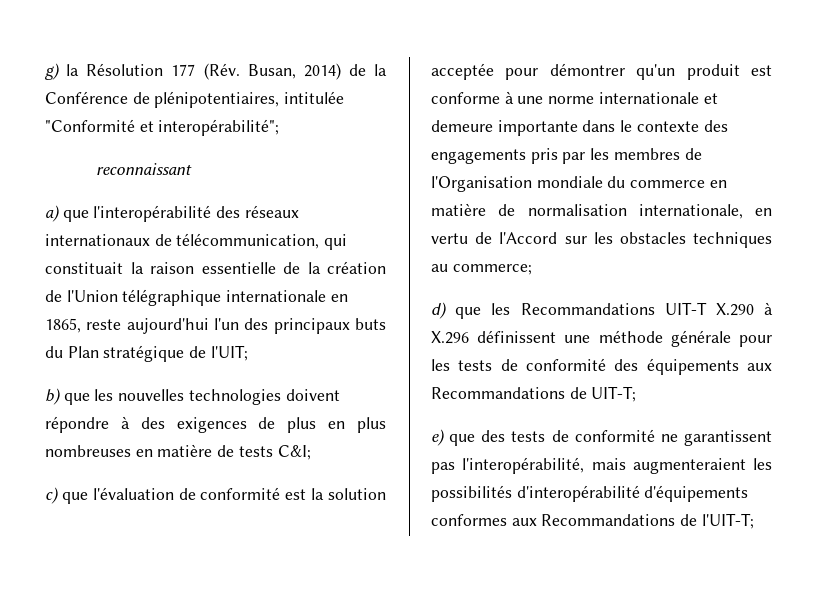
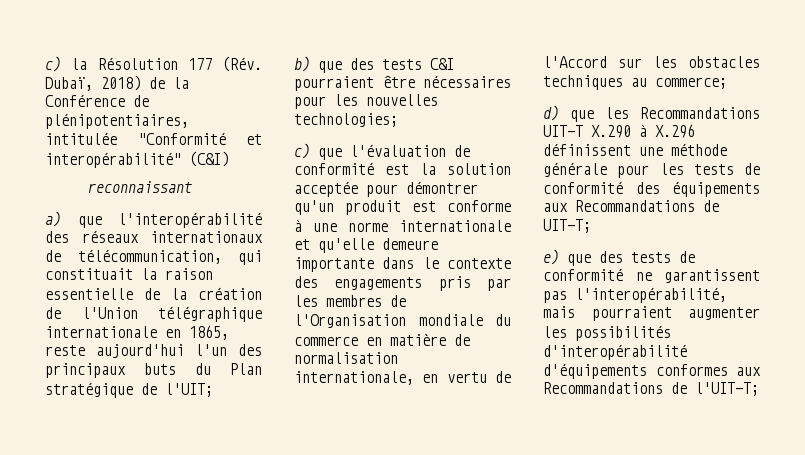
[45,63,60,80] g) -> [45,56,61,72] c)
[247,63,341,80] Busan, 2014) -> [45,75,141,91] Dubaï, 2018)
[158,119,280,136] interopérabilité"; -> [45,151,229,168] interopérabilité" (C&I)
[94,389,340,405] [45,416,386,433] [45,444,311,460] les nouvelles technologies doivent répondre à des exigences de plus en plus nombreuses en matière de tests C&I; -> [350,58,454,70] [294,75,511,91] [294,94,438,109] [294,113,398,127] des tests C&I pourraient être nécessaires pour les nouvelles technologies;
(718, 98) none -> [318,238,374,253] qu'elle
[632,458,746,474] augmenteraient -> [591,306,760,321] pourraient augmenter

